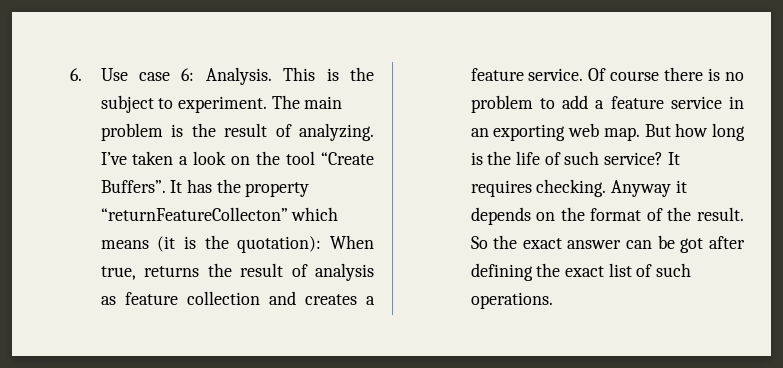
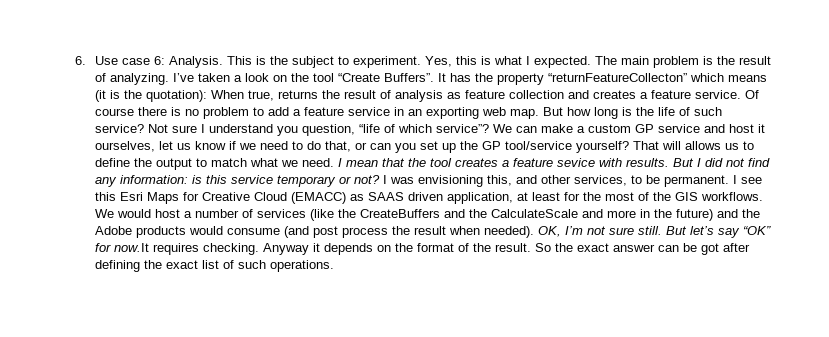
(268, 104) none -> [425,56,592,68] Yes, this is what I expected.
[667,152,680,165] It -> [148,124,766,136] [95,141,755,153] [95,158,771,170] [95,175,763,187] [95,192,764,204] [95,209,761,221] [95,226,772,238] [95,243,150,252] Not sure I understand you question, “life of which service”? We can make a custom GP service and host it ourselves, let us know if we need to do that, or can you set up the GP tool/service yourself? That will allows us to define the output to match what we need. I mean that the tool creates a feature sevice with results. But I did not find any information: is this service temporary or not? I was envisioning this, and other services, to be permanent. I see this Esri Maps for Creative Cloud (EMACC) as SAAS driven application, at least for the most of the GIS workflows. We would host a number of services (like the CreateBuffers and the CalculateScale and more in the future) and the Adobe products would consume (and post process the result when needed). OK, I’m not sure still. But let’s say “OK” for now.It

